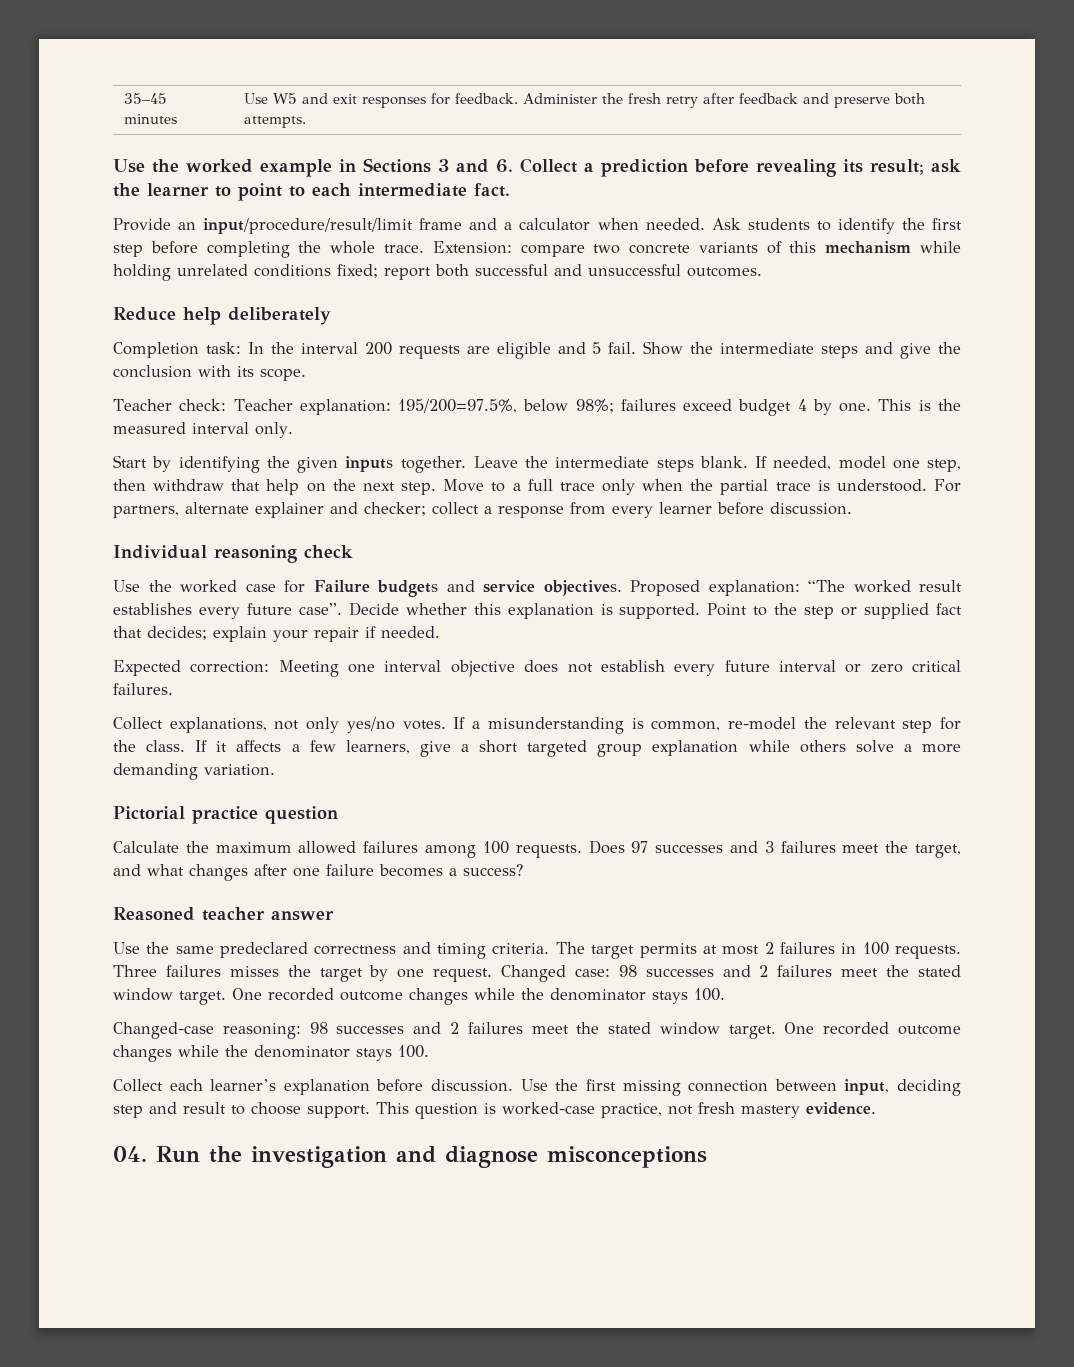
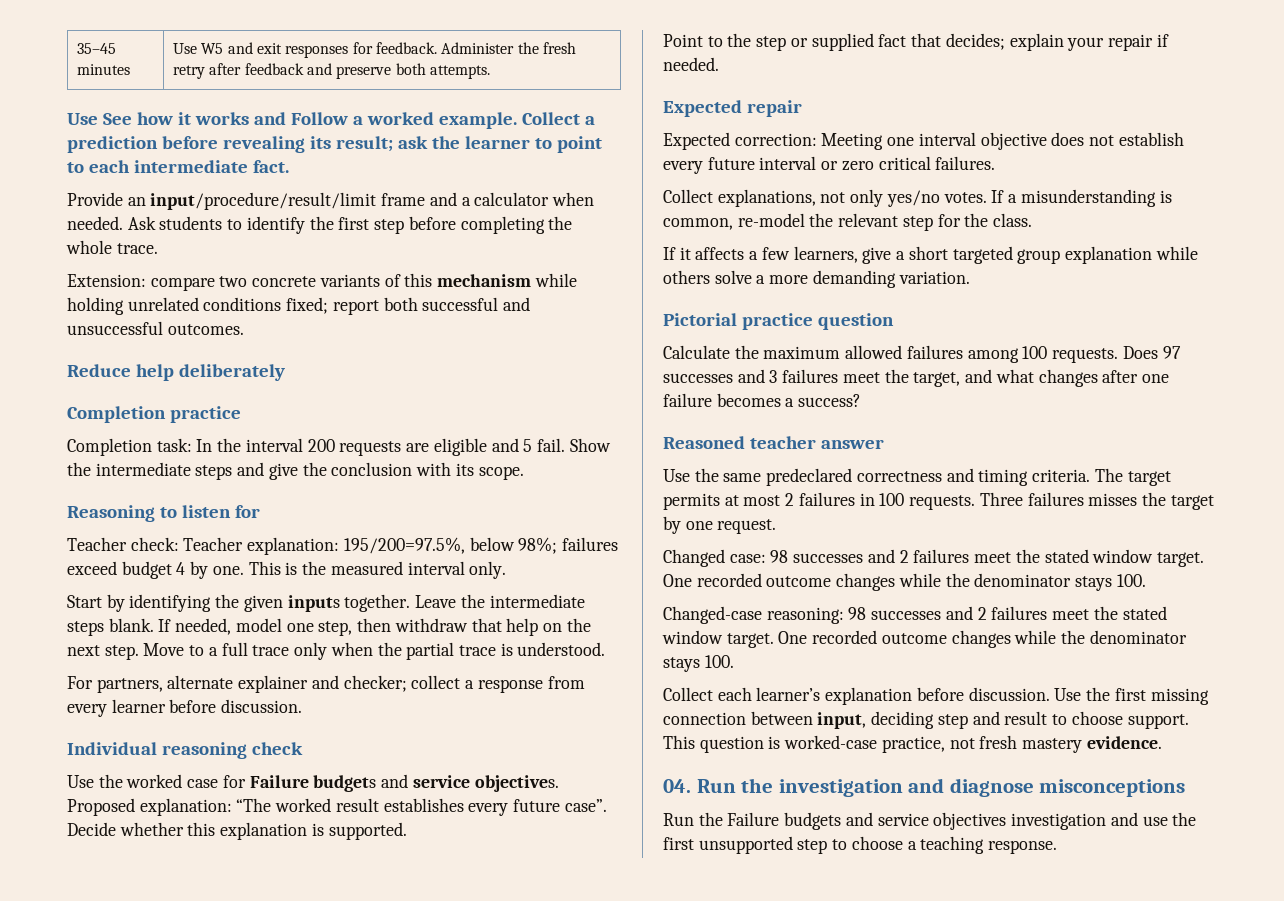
[152,158,513,177] the worked example in Sections 3 and 6. -> [102,112,517,129] See how it works and Follow a worked example.
(424, 248) none -> (158, 248) //
(331, 316) none -> [67,406,241,423] // Completion practice
(306, 374) none -> [67,505,260,522] // Reasoning to listen for
(927, 485) none -> (606, 649) //
(701, 611) none -> (407, 831) //
(440, 632) none -> [663,100,802,117] // Expected repair
(186, 746) none -> (1033, 220) //
(493, 975) none -> (777, 526) //
(707, 1157) none -> [663,812,1197,830] [663,836,1058,854] // Run the Failure budgets and service objectives investigation and use the first unsupported step to choose a teaching response.

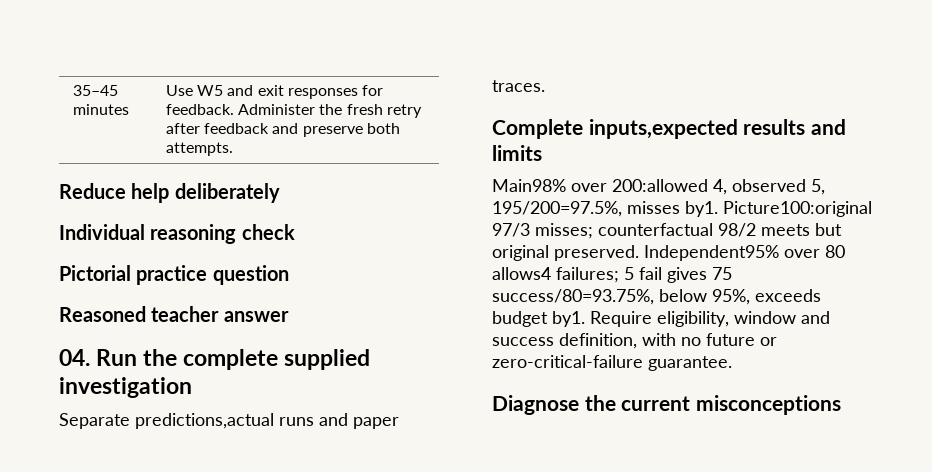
[67,112,595,129] [67,136,602,153] [67,160,289,173] [67,192,595,210] [67,216,573,234] [66,240,158,254] [67,273,577,291] [67,297,531,315] [67,321,244,335] [67,364,285,381] [67,406,241,423] [67,438,611,456] [67,462,524,480] [67,505,260,522] [67,537,619,555] [67,561,507,579] [67,594,585,612] [67,618,591,636] [67,642,606,660] [67,675,585,693] [67,699,303,717] [67,742,303,759] [67,774,559,792] [67,798,607,816] [67,822,407,840] [663,33,1169,51] [663,57,719,71] [663,100,802,117] [663,132,1184,150] [663,156,996,174] [663,189,1172,207] [663,213,1033,231] [663,246,1198,264] [663,270,970,288] [663,313,894,330] [663,345,1181,363] [663,369,1169,387] [663,393,862,407] [663,436,884,449] [663,468,1171,486] [663,492,1214,510] [663,516,777,534] [663,549,1204,567] [663,573,1146,591] [663,606,1167,624] [662,630,1187,648] [663,655,734,672] [663,687,1209,705] [663,711,1189,729] [663,735,1162,753] Use See how it works and Follow a worked example. Collect a prediction before revealing its result; ask the learner to point to each intermediate fact. // Provide an input/procedure/result/limit frame and a calculator when needed. Ask students to identify the first step before completing the whole trace. // Extension: compare two concrete variants of this mechanism while holding unrelated conditions fixed; report both successful and unsuccessful outcomes. // Reduce help deliberately // Completion practice // Completion task: In the interval 200 requests are eligible and 5 fail. Show the intermediate steps and give the conclusion with its scope. // Reasoning to listen for // Teacher check: Teacher explanation: 195/200=97.5%, below 98%; failures exceed budget 4 by one. This is the measured interval only. // Start by identifying the given inputs together. Leave the intermediate steps blank. If needed, model one step, then withdraw that help on the next step. Move to a full trace only when the partial trace is understood. // For partners, alternate explainer and checker; collect a response from every learner before discussion. // Individual reasoning check // Use the worked case for Failure budgets and service objectives. Proposed explanation: “The worked result establishes every future case”. Decide whether this explanation is supported. // Point to the step or supplied fact that decides; explain your repair if needed. // Expected repair // Expected correction: Meeting one interval objective does not establish every future interval or zero critical failures. // Collect explanations, not only yes/no votes. If a misunderstanding is common, re-model the relevant step for the class. // If it affects a few learners, give a short targeted group explanation while others solve a more demanding variation. // Pictorial practice question // Calculate the maximum allowed failures among 100 requests. Does 97 successes and 3 failures meet the target, and what changes after one failure becomes a success? // Reasoned teacher answer // Use the same predeclared correctness and timing criteria. The target permits at most 2 failures in 100 requests. Three failures misses the target by one request. // Changed case: 98 successes and 2 failures meet the stated window target. One recorded outcome changes while the denominator stays 100. // Changed-case reasoning: 98 successes and 2 failures meet the stated window target. One recorded outcome changes while the denominator stays 100. // Collect each learner’s explanation before discussion. Use the first missing connection between input, deciding step and result to choose support. This question is worked-case practice, not fresh mastery evidence. -> [59,183,280,203] [59,224,295,244] [59,265,289,285] [59,306,289,322] Reduce help deliberately // Individual reasoning check // Pictorial practice question // Reasoned teacher answer
[778,778,1186,797] [663,812,1197,830] [663,836,1058,854] investigation and diagnose misconceptions // Run the Failure budgets and service objectives investigation and use the first unsupported step to choose a teaching response. -> [183,349,371,370] [59,377,192,398] [59,413,399,429] [492,80,545,92] [492,119,847,139] [492,145,542,161] [492,179,825,195] [492,201,872,217] [492,223,842,239] [492,245,845,261] [492,267,732,283] [492,289,821,305] [492,311,830,327] [492,333,777,349] [492,355,732,371] [492,395,842,415] complete supplied investigation // Separate predictions,actual runs and paper traces. // Complete inputs,expected results and limits // Main98% over 200:allowed 4, observed 5, 195/200=97.5%, misses by1. Picture100:original 97/3 misses; counterfactual 98/2 meets but original preserved. Independent95% over 80 allows4 failures; 5 fail gives 75 success/80=93.75%, below 95%, exceeds budget by1. Require eligibility, window and success definition, with no future or zero-critical-failure guarantee. // Diagnose the current misconceptions

